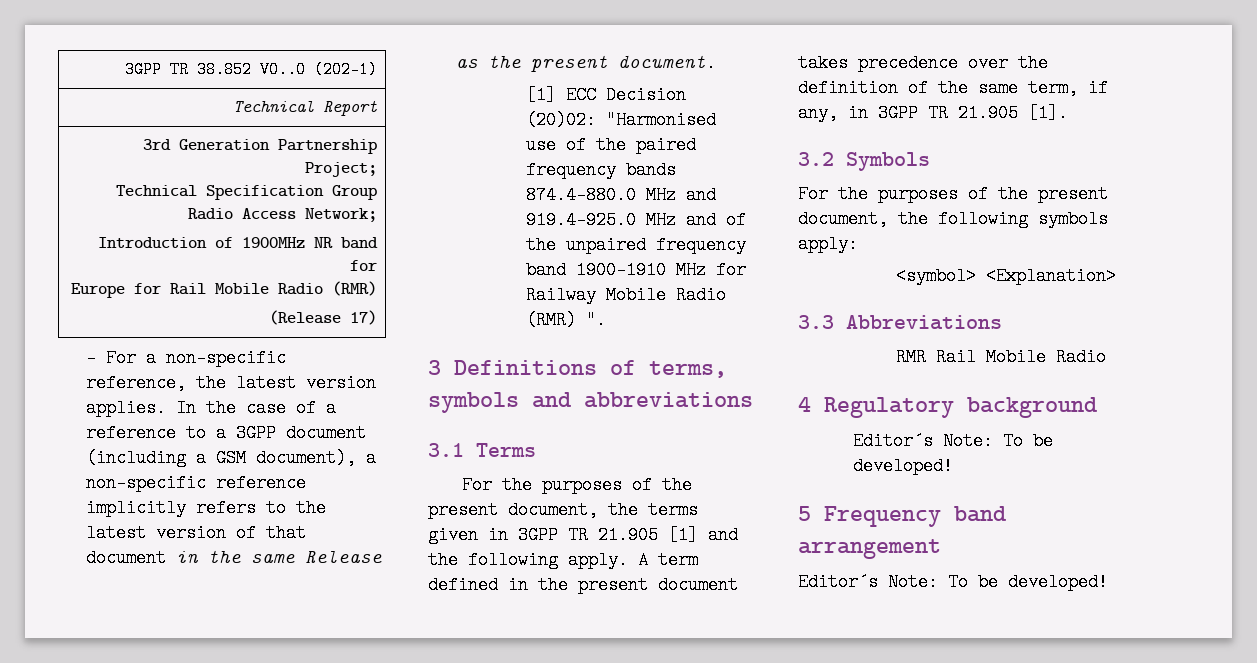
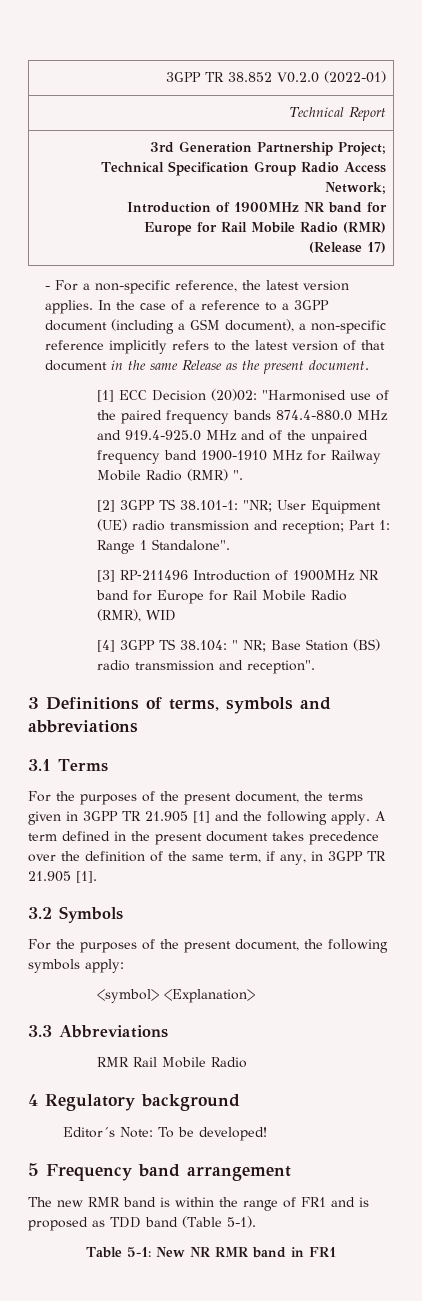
[260,61,379,78] V0..0 (202-1) -> [276,71,386,83] V0.2.0 (2022-01)
(607, 320) none -> [96,499,381,514] [96,519,390,534] [96,539,230,554] [96,570,379,582] [95,590,347,604] [96,609,176,622] [96,639,380,652] [96,660,315,674] // [2] 3GPP TS 38.101-1: "NR; User Equipment (UE) radio transmission and reception; Part 1: Range 1 Standalone". // [3] RP‑211496 Introduction of 1900MHz NR band for Europe for Rail Mobile Radio (RMR), WID // [4] 3GPP TS 38.104: " NR; Base Station (BS) radio transmission and reception".
[798,573,1108,591] Editor´s Note: To be developed! -> [28,1197,369,1211] [28,1216,256,1231] [86,1247,336,1258] The new RMR band is within the range of FR1 and is proposed as TDD band (Table 5-1). // Table 5-1: New NR RMR band in FR1

